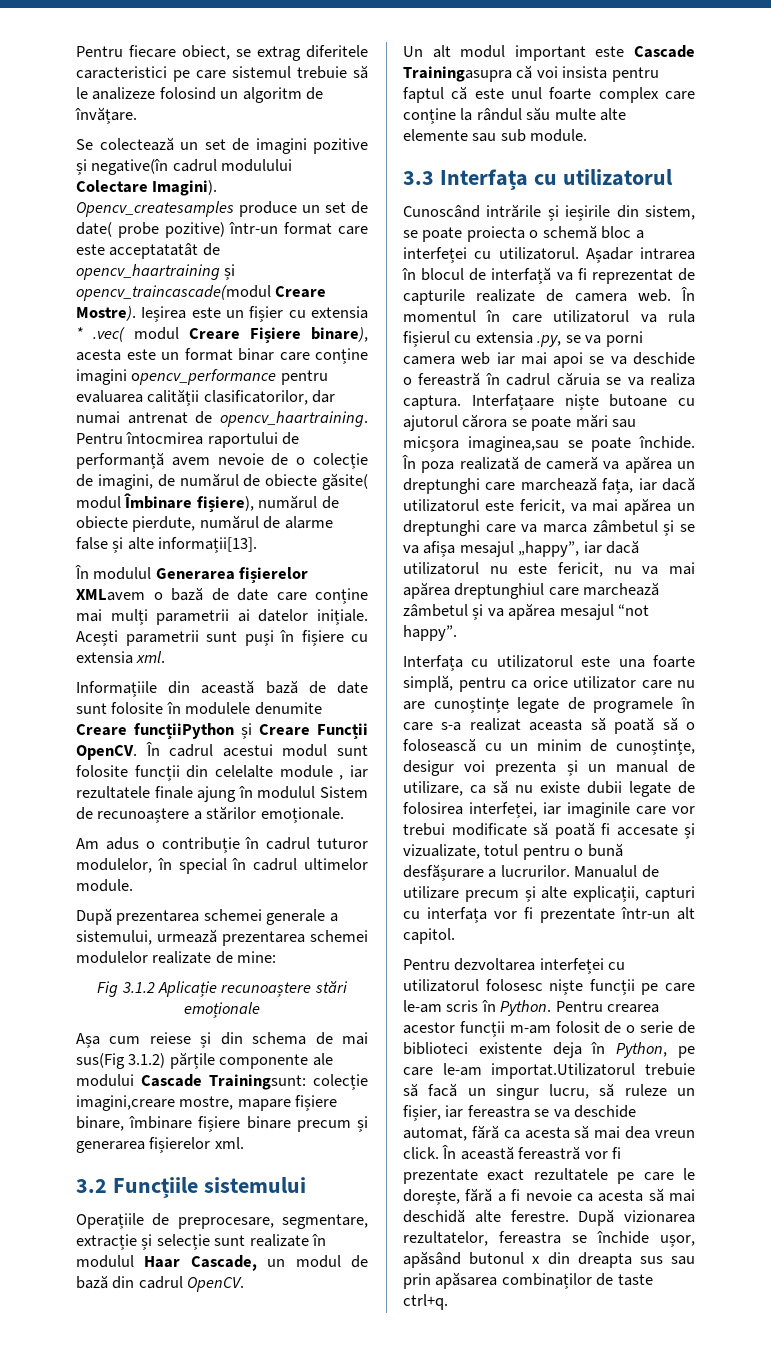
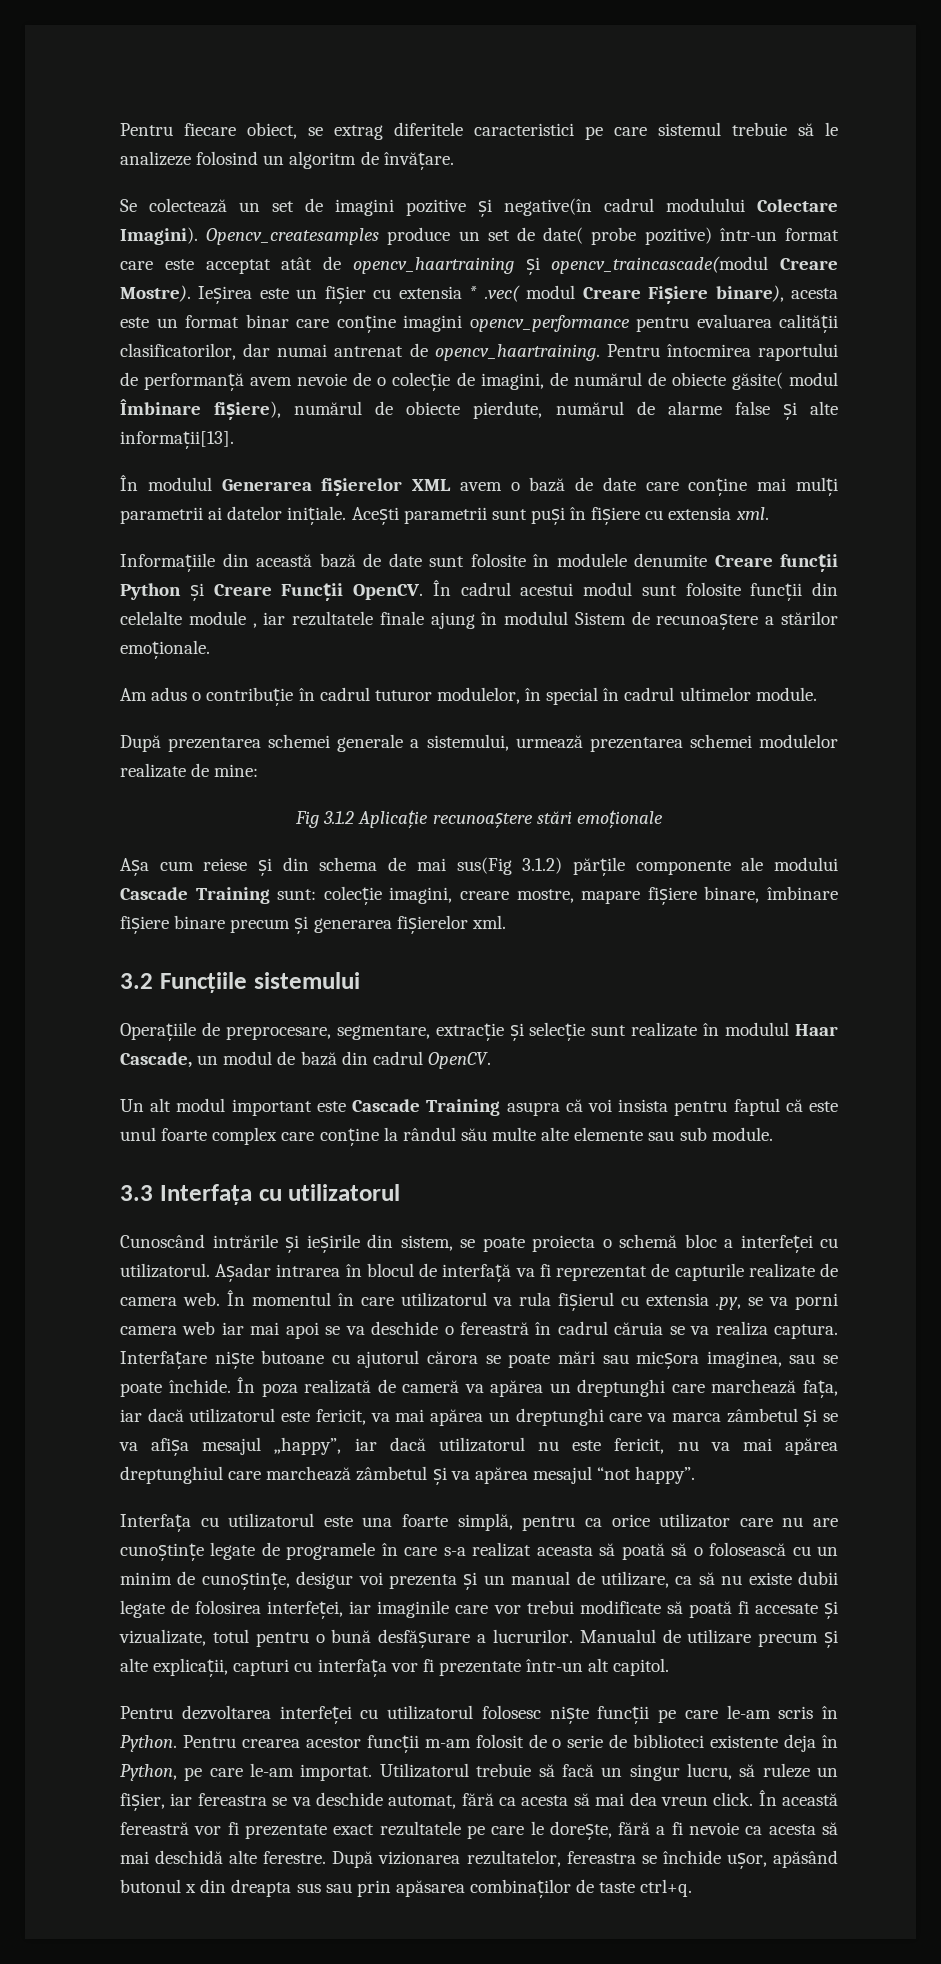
[109,243,199,259] acceptatatât -> [205,257,313,274] acceptat atât
[76,589,145,601] XMLavem -> [412,479,502,491] XML avem
[134,723,234,739] funcțiiPython -> [780,554,838,572] [120,583,181,600] funcții Python
[209,1074,368,1090] [76,1095,175,1111] Trainingsunt: colecție imagini,creare -> [195,886,510,905] Training sunt: colecție imagini, creare
[403,66,512,82] Trainingasupra -> [426,1099,560,1116] Training asupra
[471,394,554,410] Interfațaare -> [120,1351,207,1369] Interfațare
[467,436,559,452] imaginea,sau -> [706,1351,816,1368] imaginea, sau
[491,1063,636,1079] importat.Utilizatorul -> [300,1763,469,1781] importat. Utilizatorul

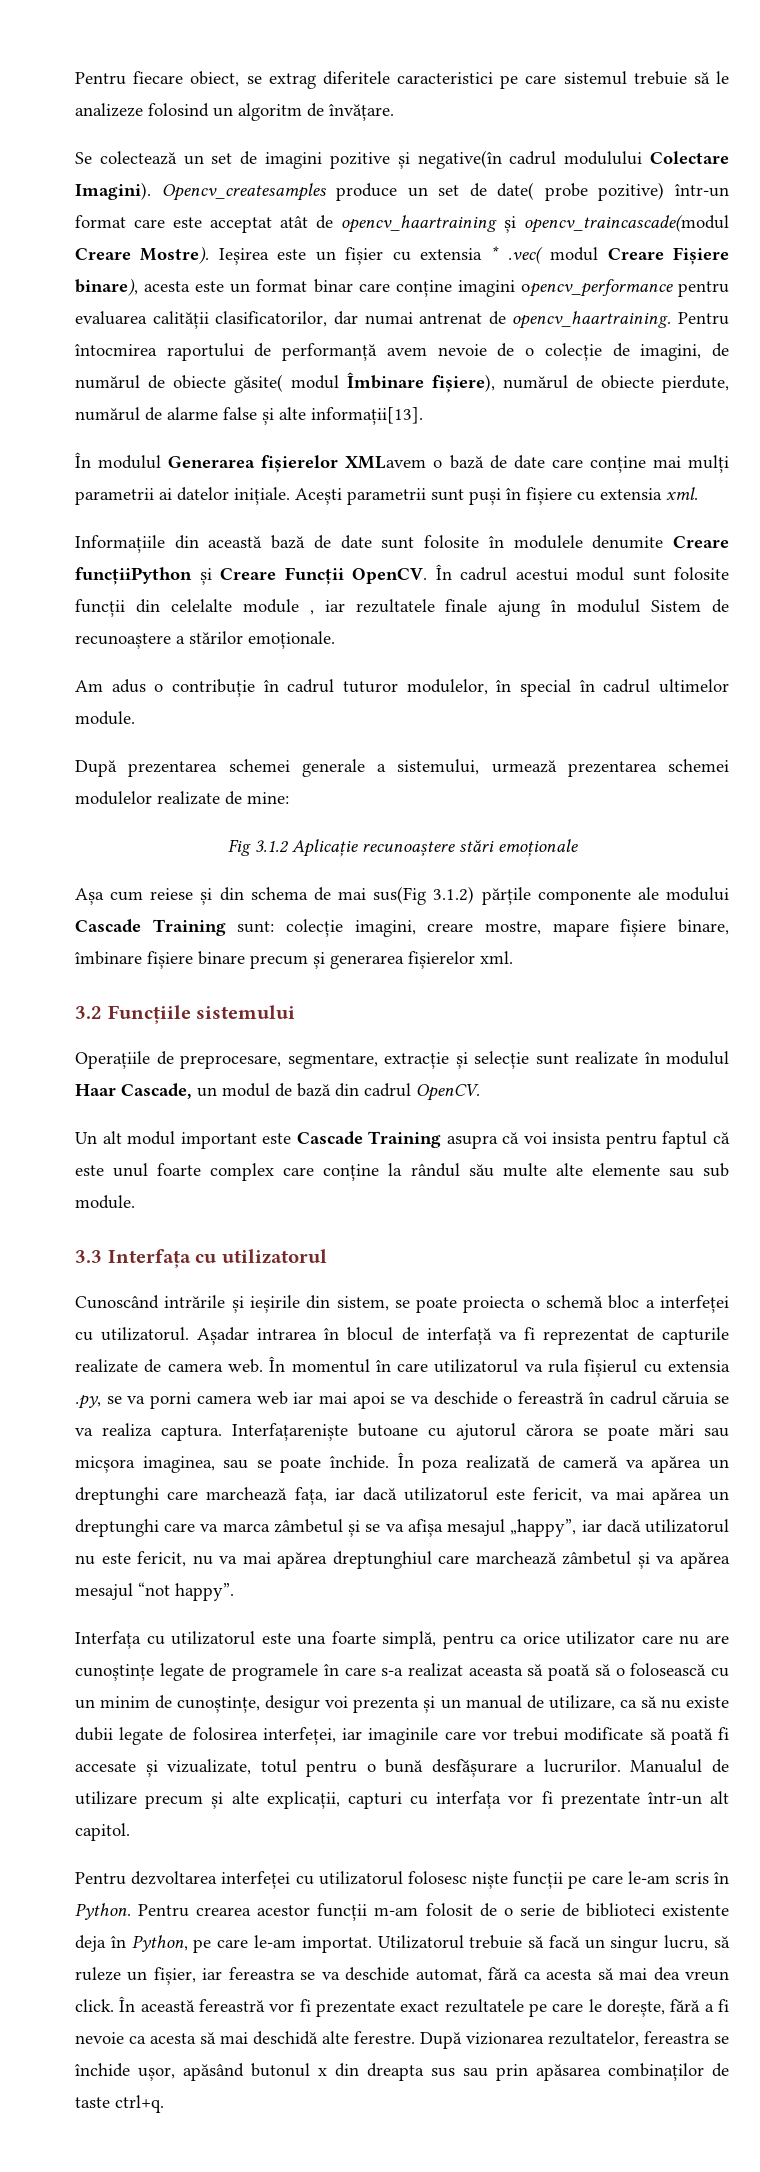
[412,479,502,491] XML avem -> [345,456,427,469] XMLavem
[780,554,838,572] [120,583,181,600] funcții Python -> [75,567,192,585] funcțiiPython
[120,1351,254,1369] Interfațare niște -> [232,1423,348,1441] Interfațareniște

